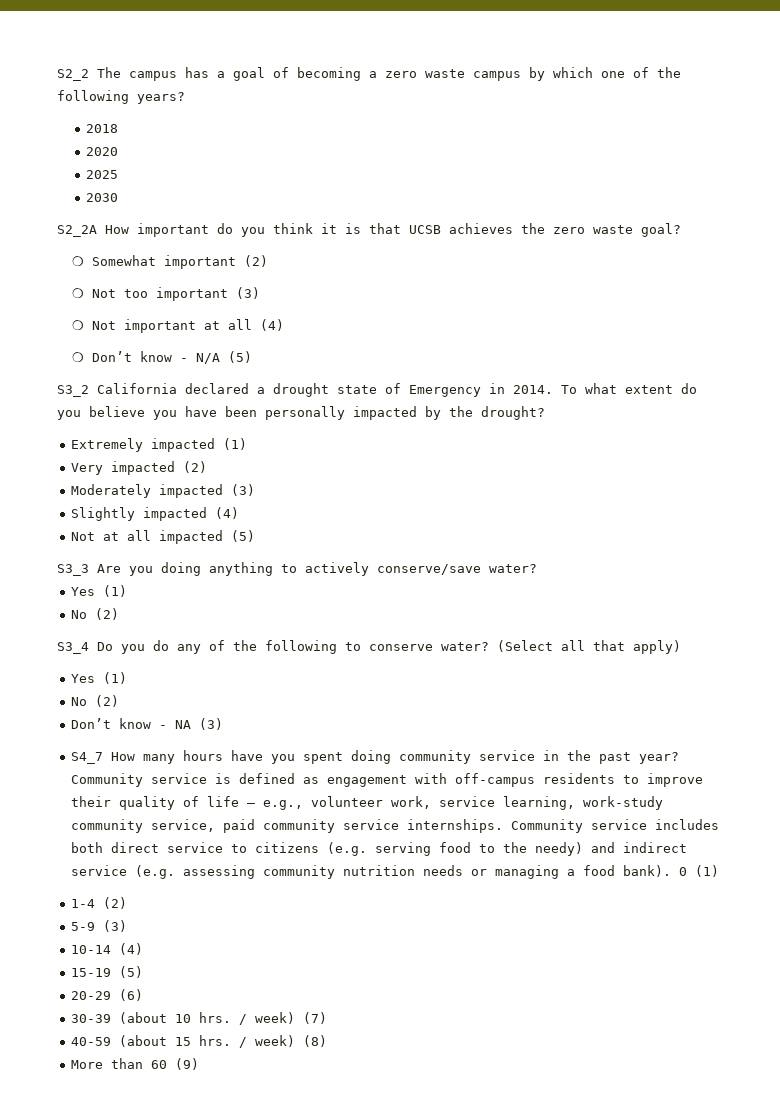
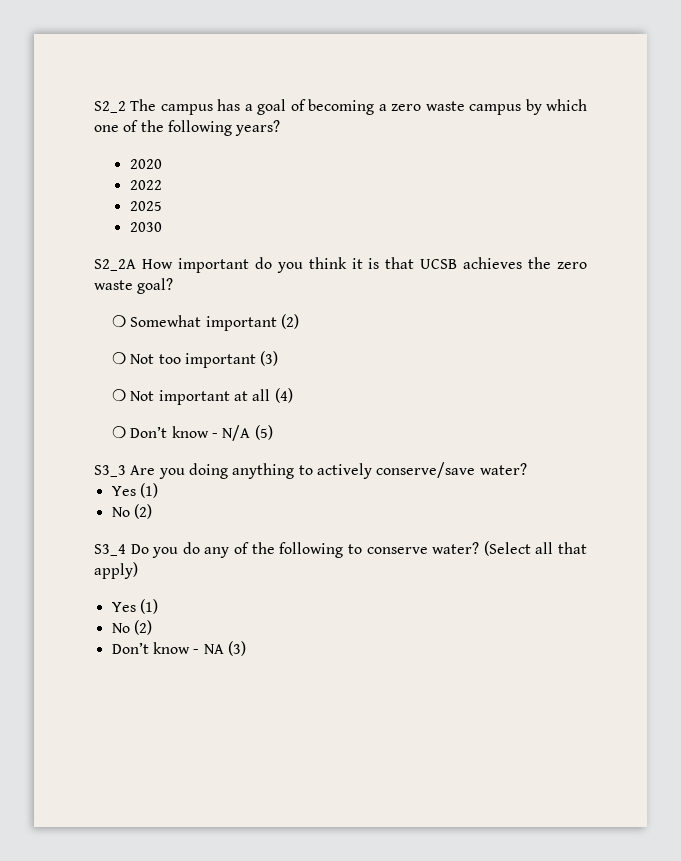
[86,124,119,133] [86,147,119,156] 2018 // 2020 -> [129,159,162,169] [129,180,162,190] 2020 // 2022
[57,383,697,397] [57,406,545,420] [71,438,248,452] [71,461,208,475] [71,484,256,498] [71,507,240,521] [71,530,256,544] // S3_2 California declared a drought state of Emergency in 2014. To what extent do you believe you have been personally impacted by the drought? // Extremely impacted (1) // Very impacted (2) // Moderately impacted (3) // Slightly impacted (4) // Not at all impacted (5) -> (273, 432) none
[71,750,680,764] [71,773,704,787] [71,796,664,810] [71,819,720,833] [71,842,688,856] [71,865,720,879] [71,897,128,909] [71,920,128,932] [71,943,144,955] [71,966,144,978] [71,989,144,1001] [71,1012,328,1025] [71,1035,328,1048] [71,1058,200,1070] // S4_7 How many hours have you spent doing community service in the past year? Community service is defined as engagement with off-campus residents to improve their quality of life – e.g., volunteer work, service learning, work-study community service, paid community service internships. Community service includes both direct service to citizens (e.g. serving food to the needy) and indirect service (e.g. assessing community nutrition needs or managing a food bank). 0 (1) // 1-4 (2) // 5-9 (3) // 10-14 (4) // 15-19 (5) // 20-29 (6) // 30-39 (about 10 hrs. / week) (7) // 40-59 (about 15 hrs. / week) (8) // More than 60 (9) -> (246, 648) none

